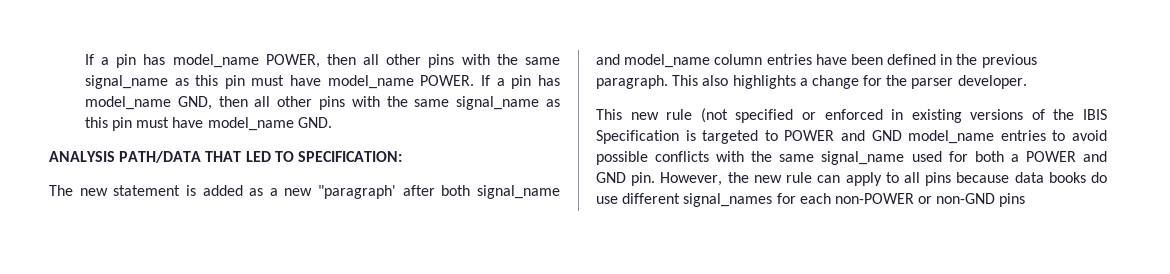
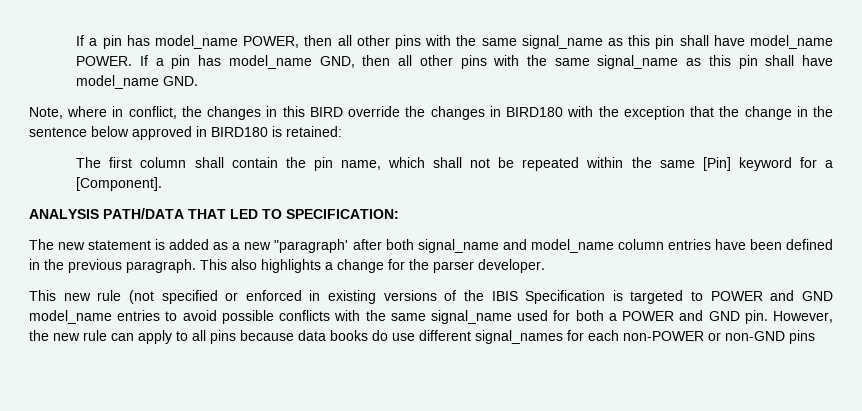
[251,75,285,86] must -> [679,35,709,46] shall
[136,117,170,128] must -> [765,55,795,66] shall
(332, 122) none -> [29,106,833,120] [29,126,342,140] [76,157,833,171] [76,177,163,191] // Note, where in conflict, the changes in this BIRD override the changes in BIRD180 with the exception that the change in the sentence below approved in BIRD180 is retained: // The first column shall contain the pin name, which shall not be repeated within the same [Pin] keyword for a [Component].

